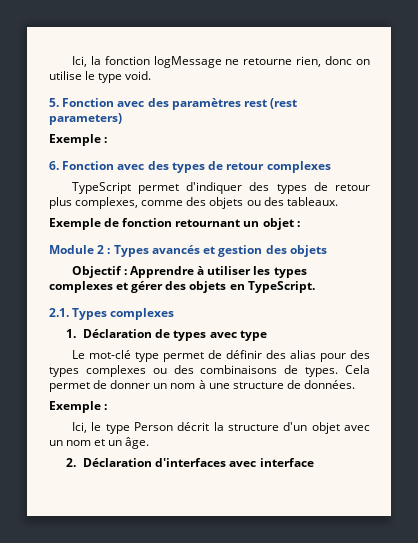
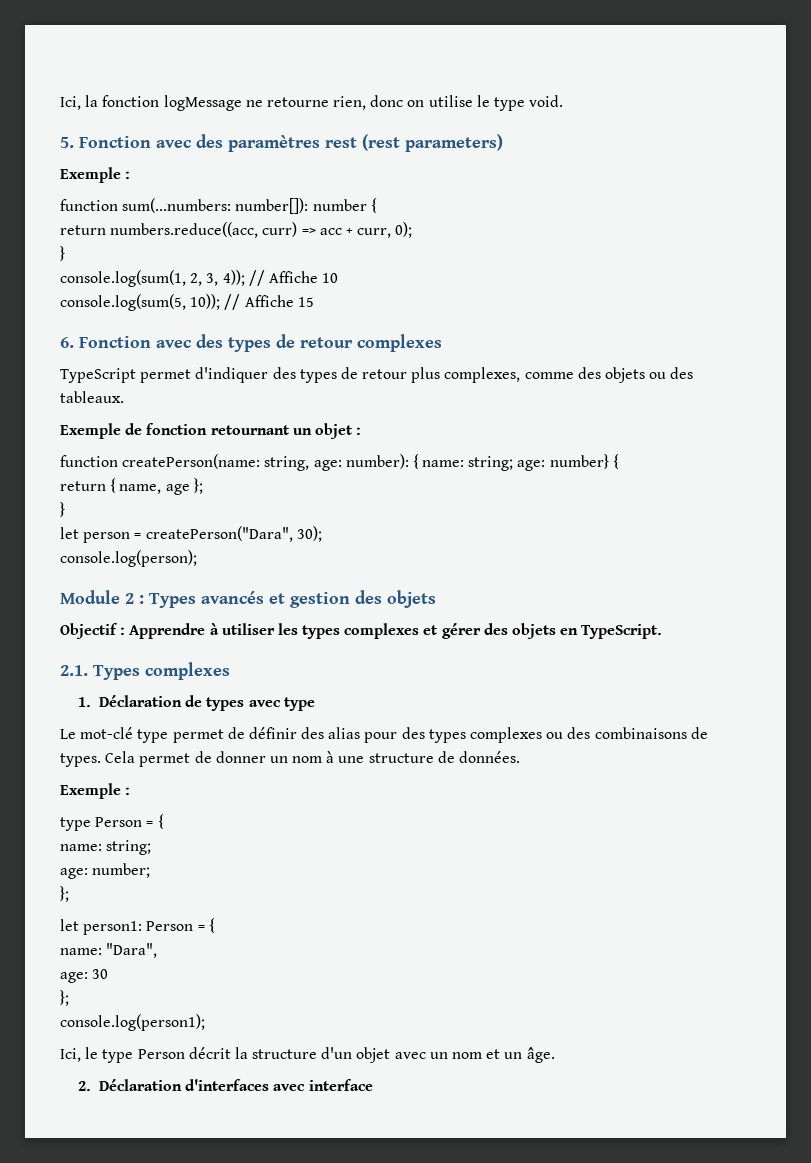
(108, 140) none -> [60,198,377,214] [60,222,413,238] [60,246,65,261] [60,270,339,287] [60,294,314,311] // function sum(...numbers: number[]): number { // return numbers.reduce((acc, curr) => acc + curr, 0); // } // console.log(sum(1, 2, 3, 4)); // Affiche 10 // console.log(sum(5, 10)); // Affiche 15
(300, 224) none -> [60,454,619,471] [60,478,203,495] [60,502,65,517] [60,526,322,543] [60,550,197,567] // function createPerson(name: string, age: number): { name: string; age: number} { // return { name, age }; // } // let person = createPerson("Dara", 30); // console.log(person);
(108, 407) none -> [60,814,164,831] [60,840,152,855] [60,863,151,879] [60,886,69,902] [60,918,215,935] [60,943,158,958] [60,969,109,983] [60,990,69,1006] [60,1014,205,1031] // type Person = { // name: string; // age: number; // }; // let person1: Person = { // name: "Dara", // age: 30 // }; // console.log(person1);

